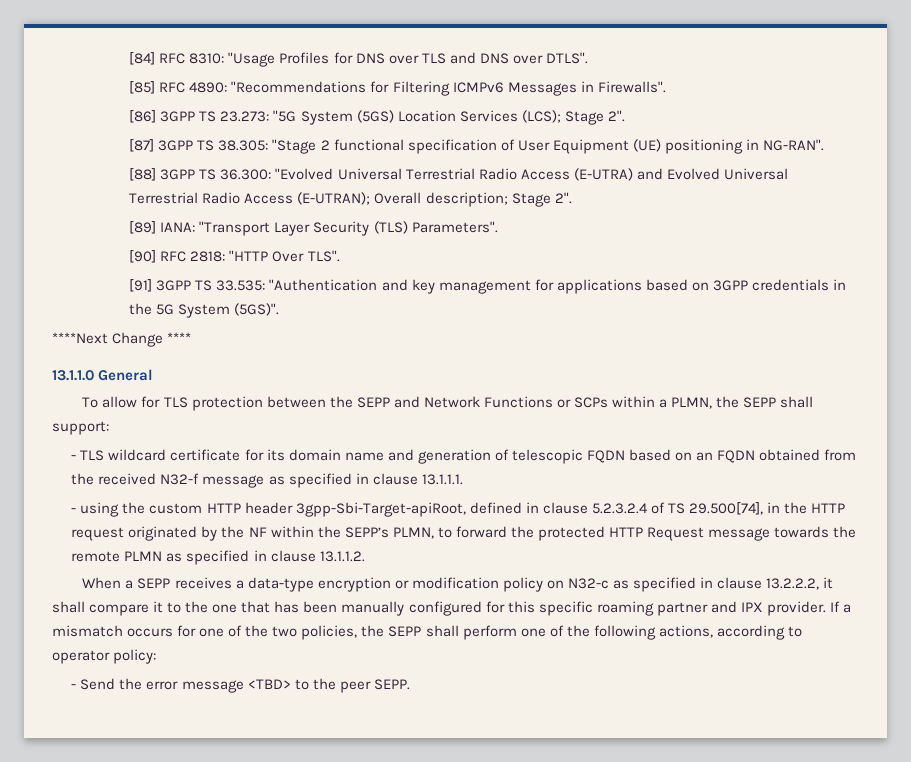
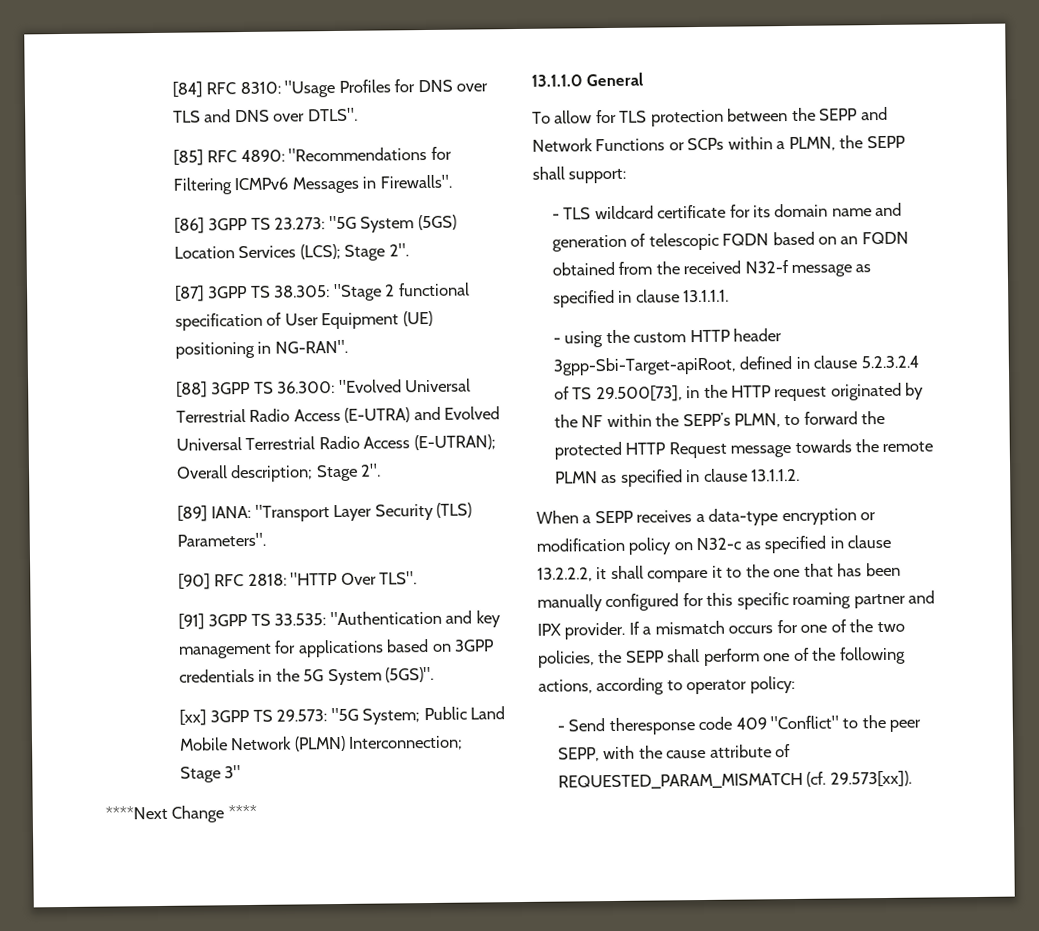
(280, 309) none -> [178,706,506,726] [178,735,464,752] [179,765,242,783] // [xx] 3GPP TS 29.573: "5G System; Public Land Mobile Network (PLMN) Interconnection; Stage 3"
[688,502,763,515] 29.500[74], -> [595,385,683,403] 29.500[73],
[119,678,410,693] the error message <TBD> to the peer SEPP. -> [608,714,922,736] [557,744,791,762] [557,770,912,790] theresponse code 409 "Conflict" to the peer SEPP, with the cause attribute of REQUESTED_PARAM_MISMATCH (cf. 29.573[xx]).

